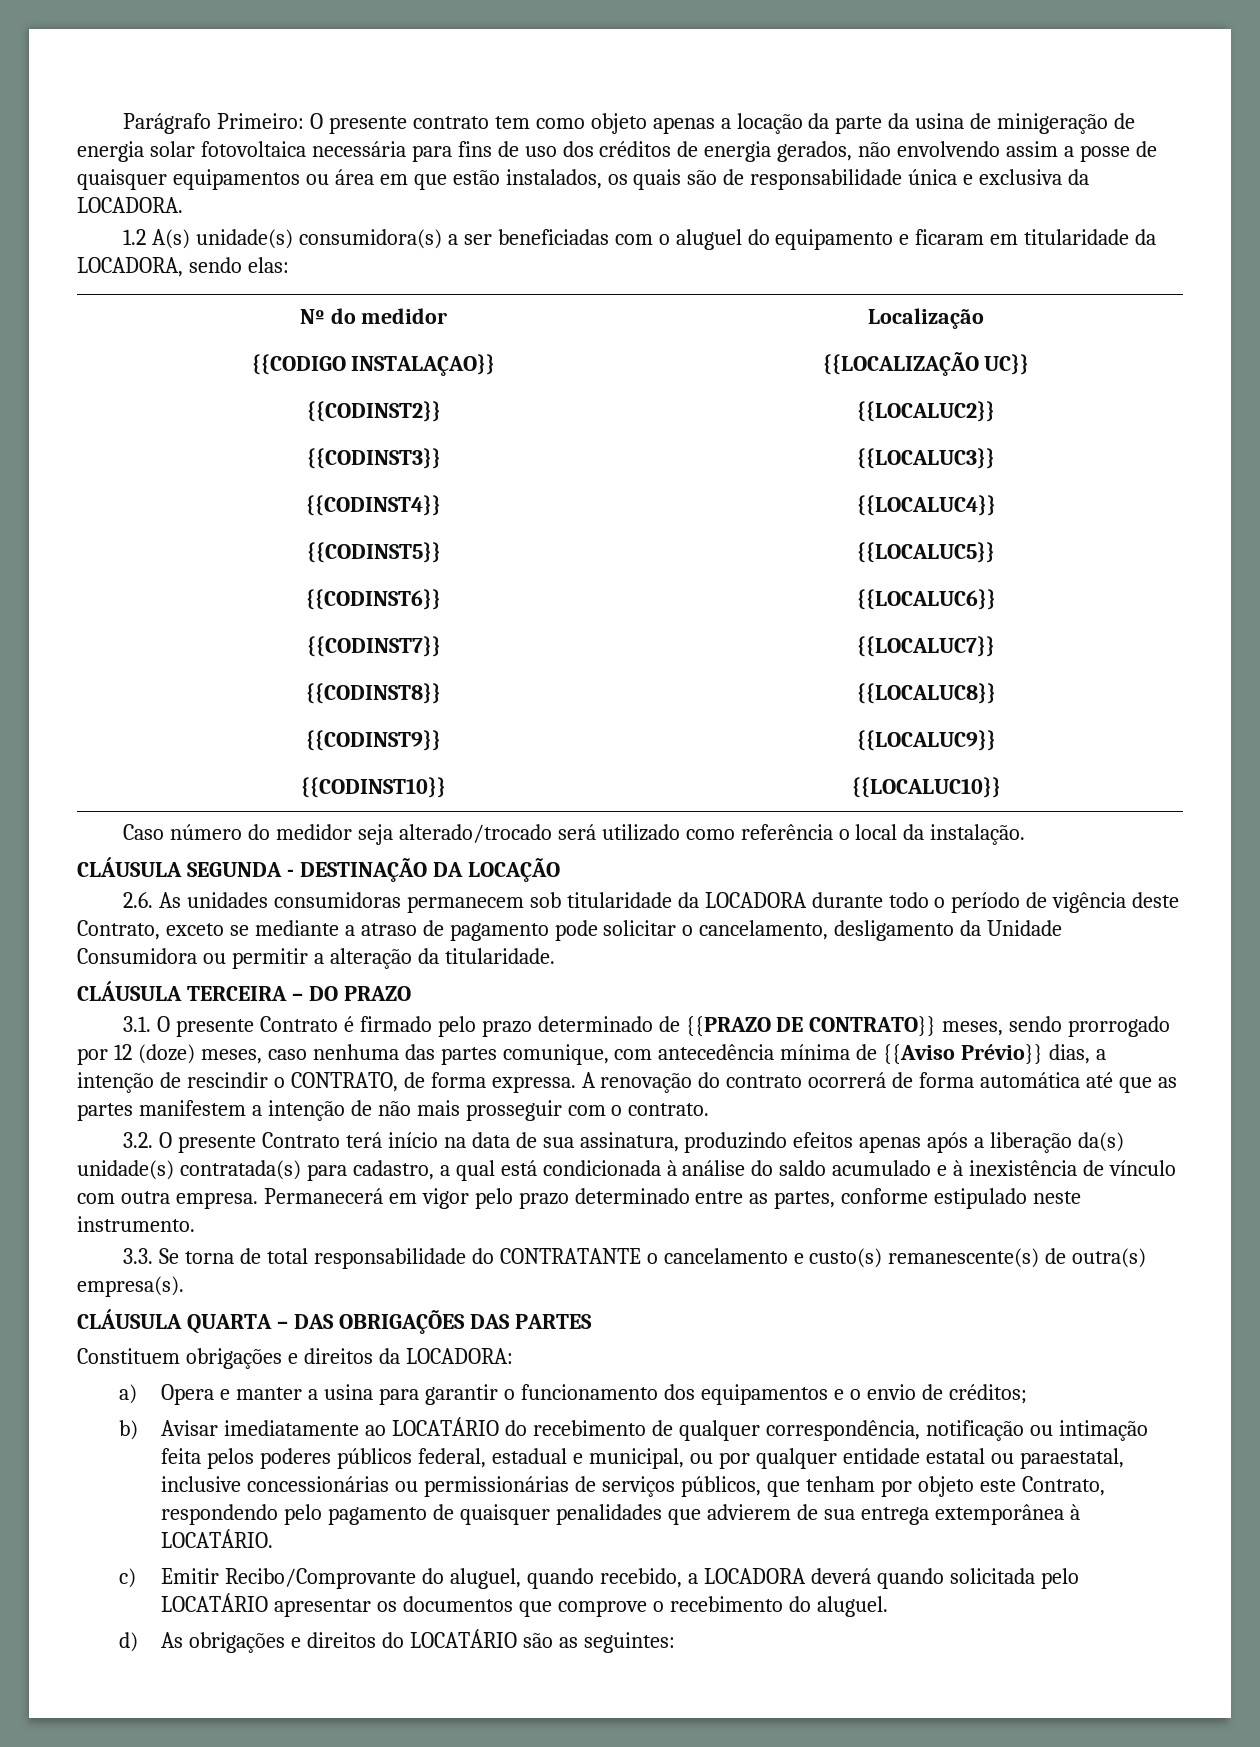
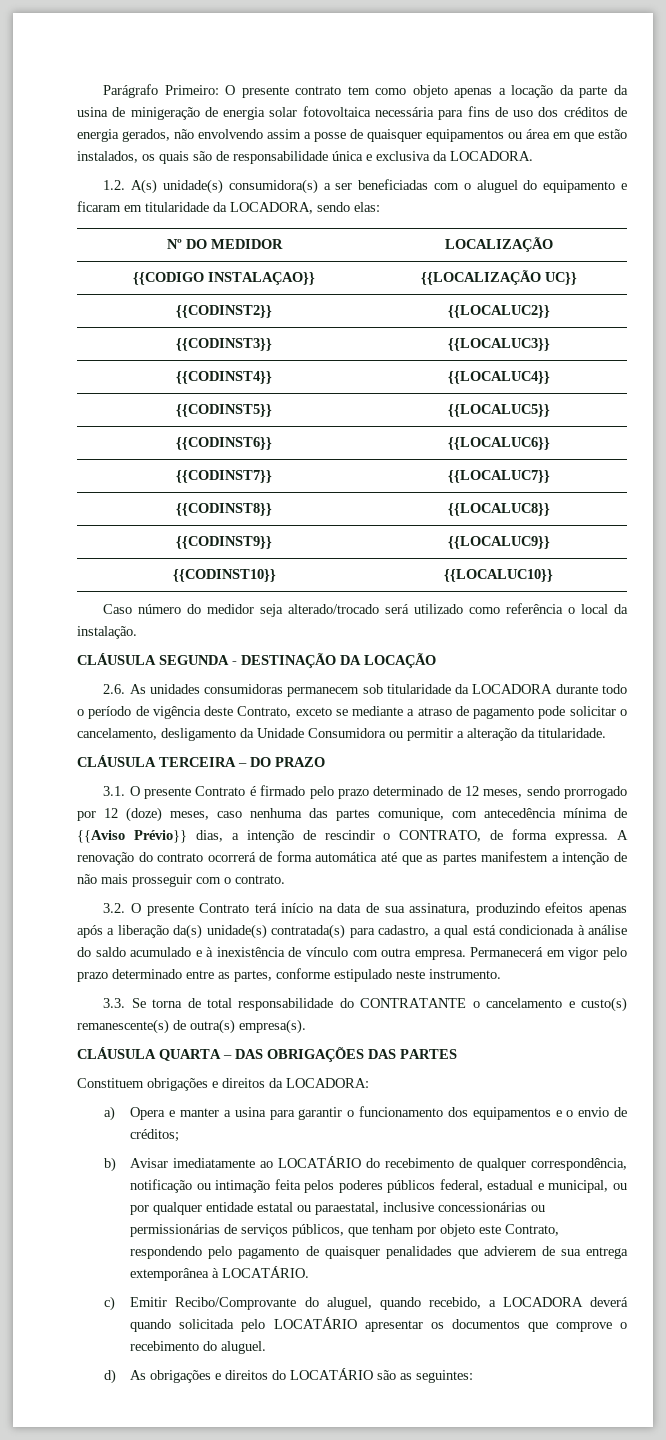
[123,229,147,245] 1.2 -> [103,180,126,190] 1.2.
[330,308,448,324] [868,308,984,329] do medidor | Localização -> [185,239,283,249] [444,237,553,252] DO MEDIDOR | LOCALIZAÇÃO
[685,1016,937,1037] {{PRAZO DE CONTRATO}} -> [464,786,479,796] 12

